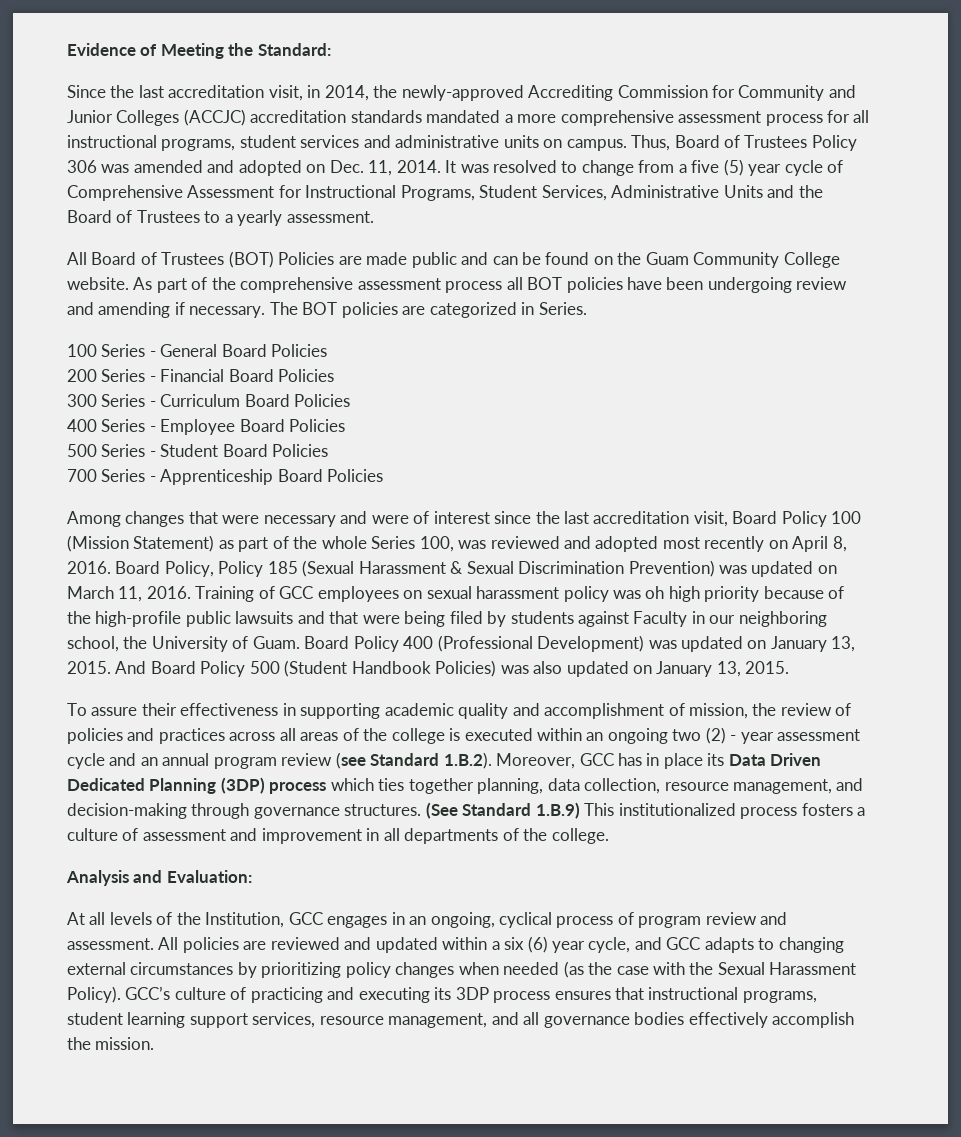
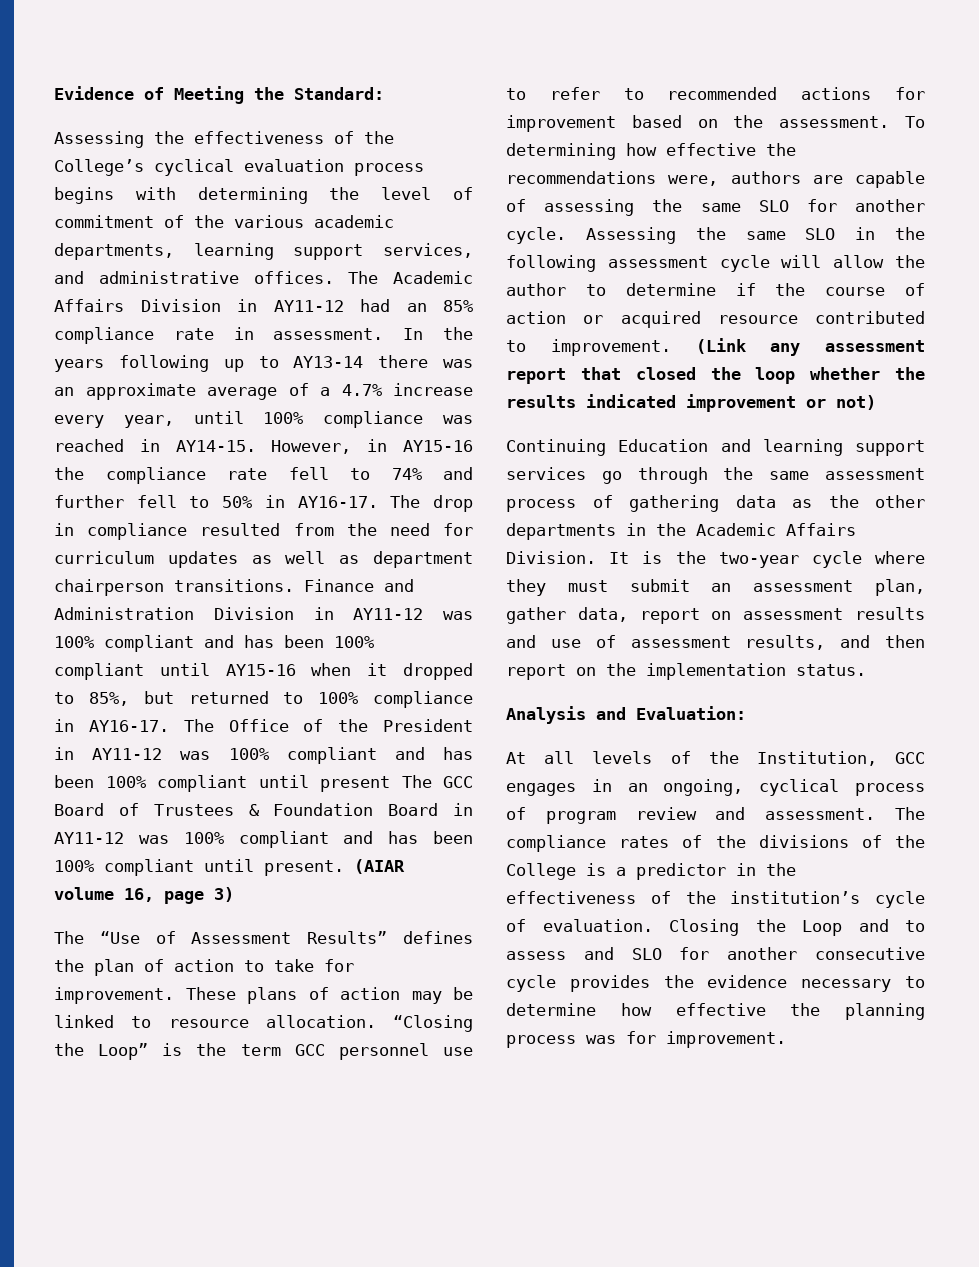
[67,85,856,101] [67,109,870,126] [67,135,857,151] [67,159,844,176] [67,185,823,201] [67,210,374,226] [67,251,840,268] [67,277,848,293] [67,302,587,318] [67,344,328,357] [67,369,335,382] [67,394,351,407] [67,419,346,435] [67,444,329,457] [67,469,384,485] [67,511,862,527] [67,535,847,552] [67,560,837,577] [67,586,845,602] [67,611,827,627] [67,635,856,652] [67,660,790,677] [67,703,852,719] [67,727,861,744] [67,752,822,769] [67,777,864,794] [67,802,866,819] [67,828,609,844] Since the last accreditation visit, in 2014, the newly-approved Accrediting Commission for Community and Junior Colleges (ACCJC) accreditation standards mandated a more comprehensive assessment process for all instructional programs, student services and administrative units on campus. Thus, Board of Trustees Policy 306 was amended and adopted on Dec. 11, 2014. It was resolved to change from a five (5) year cycle of Comprehensive Assessment for Instructional Programs, Student Services, Administrative Units and the Board of Trustees to a yearly assessment. // All Board of Trustees (BOT) Policies are made public and can be found on the Guam Community College website. As part of the comprehensive assessment process all BOT policies have been undergoing review and amending if necessary. The BOT policies are categorized in Series. // 100 Series - General Board Policies // 200 Series - Financial Board Policies // 300 Series - Curriculum Board Policies // 400 Series - Employee Board Policies // 500 Series - Student Board Policies // 700 Series - Apprenticeship Board Policies // Among changes that were necessary and were of interest since the last accreditation visit, Board Policy 100 (Mission Statement) as part of the whole Series 100, was reviewed and adopted most recently on April 8, 2016. Board Policy, Policy 185 (Sexual Harassment & Sexual Discrimination Prevention) was updated on March 11, 2016. Training of GCC employees on sexual harassment policy was oh high priority because of the high-profile public lawsuits and that were being filed by students against Faculty in our neighboring school, the University of Guam. Board Policy 400 (Professional Development) was updated on January 13, 2015. And Board Policy 500 (Student Handbook Policies) was also updated on January 13, 2015. // To assure their effectiveness in supporting academic quality and accomplishment of mission, the review of policies and practices across all areas of the college is executed within an ongoing two (2) - year assessment cycle and an annual program review (see Standard 1.B.2). Moreover, GCC has in place its Data Driven Dedicated Planning (3DP) process which ties together planning, data collection, resource management, and decision-making through governance structures. (See Standard 1.B.9) This institutionalized process fosters a culture of assessment and improvement in all departments of the college. -> [54,131,394,148] [54,159,424,176] [54,187,473,204] [54,215,394,228] [54,243,473,260] [54,271,473,284] [54,299,473,312] [54,327,474,344] [54,355,473,372] [54,383,473,400] [54,411,473,428] [54,439,473,454] [54,467,473,484] [54,495,474,512] [54,523,474,540] [54,551,474,568] [54,579,414,596] [54,607,473,620] [54,635,374,652] [54,663,474,680] [54,691,473,708] [54,719,473,732] [54,747,473,764] [54,775,473,792] [54,803,473,816] [54,831,473,848] [54,859,405,876] [54,887,234,904] [54,931,474,944] [54,959,354,976] [54,987,473,1004] [54,1015,473,1032] [54,1043,473,1060] [506,87,925,100] [506,115,925,132] [506,143,796,160] [506,171,925,188] [506,199,925,216] [506,227,925,244] [506,255,925,272] [506,283,925,296] [506,311,925,328] [506,338,925,356] [506,367,925,384] [506,394,876,412] [506,439,925,456] [506,467,925,484] [506,495,925,512] [506,523,856,540] [506,551,925,568] [506,579,925,596] [506,607,925,624] [506,635,925,650] [506,663,866,680] Assessing the effectiveness of the College’s cyclical evaluation process begins with determining the level of commitment of the various academic departments, learning support services, and administrative offices. The Academic Affairs Division in AY11-12 had an 85% compliance rate in assessment. In the years following up to AY13-14 there was an approximate average of a 4.7% increase every year, until 100% compliance was reached in AY14-15. However, in AY15-16 the compliance rate fell to 74% and further fell to 50% in AY16-17. The drop in compliance resulted from the need for curriculum updates as well as department chairperson transitions. Finance and Administration Division in AY11-12 was 100% compliant and has been 100% compliant until AY15-16 when it dropped to 85%, but returned to 100% compliance in AY16-17. The Office of the President in AY11-12 was 100% compliant and has been 100% compliant until present The GCC Board of Trustees & Foundation Board in AY11-12 was 100% compliant and has been 100% compliant until present. (AIAR volume 16, page 3) // The “Use of Assessment Results” defines the plan of action to take for improvement. These plans of action may be linked to resource allocation. “Closing the Loop” is the term GCC personnel use to refer to recommended actions for improvement based on the assessment. To determining how effective the recommendations were, authors are capable of assessing the same SLO for another cycle. Assessing the same SLO in the following assessment cycle will allow the author to determine if the course of action or acquired resource contributed to improvement. (Link any assessment report that closed the loop whether the results indicated improvement or not) // Continuing Education and learning support services go through the same assessment process of gathering data as the other departments in the Academic Affairs Division. It is the two-year cycle where they must submit an assessment plan, gather data, report on assessment results and use of assessment results, and then report on the implementation status.
[158,936,844,953] [67,961,857,978] [67,986,817,1003] [67,1012,855,1028] [67,1037,155,1050] All policies are reviewed and updated within a six (6) year cycle, and GCC adapts to changing external circumstances by prioritizing policy changes when needed (as the case with the Sexual Harassment Policy). GCC’s culture of practicing and executing its 3DP process ensures that instructional programs, student learning support services, resource management, and all governance bodies effectively accomplish the mission. -> [895,807,925,820] [506,835,925,852] [506,863,796,880] [506,891,925,908] [506,919,925,936] [506,947,925,960] [506,975,925,992] [506,1003,925,1020] [506,1031,786,1048] The compliance rates of the divisions of the College is a predictor in the effectiveness of the institution’s cycle of evaluation. Closing the Loop and to assess and SLO for another consecutive cycle provides the evidence necessary to determine how effective the planning process was for improvement.

